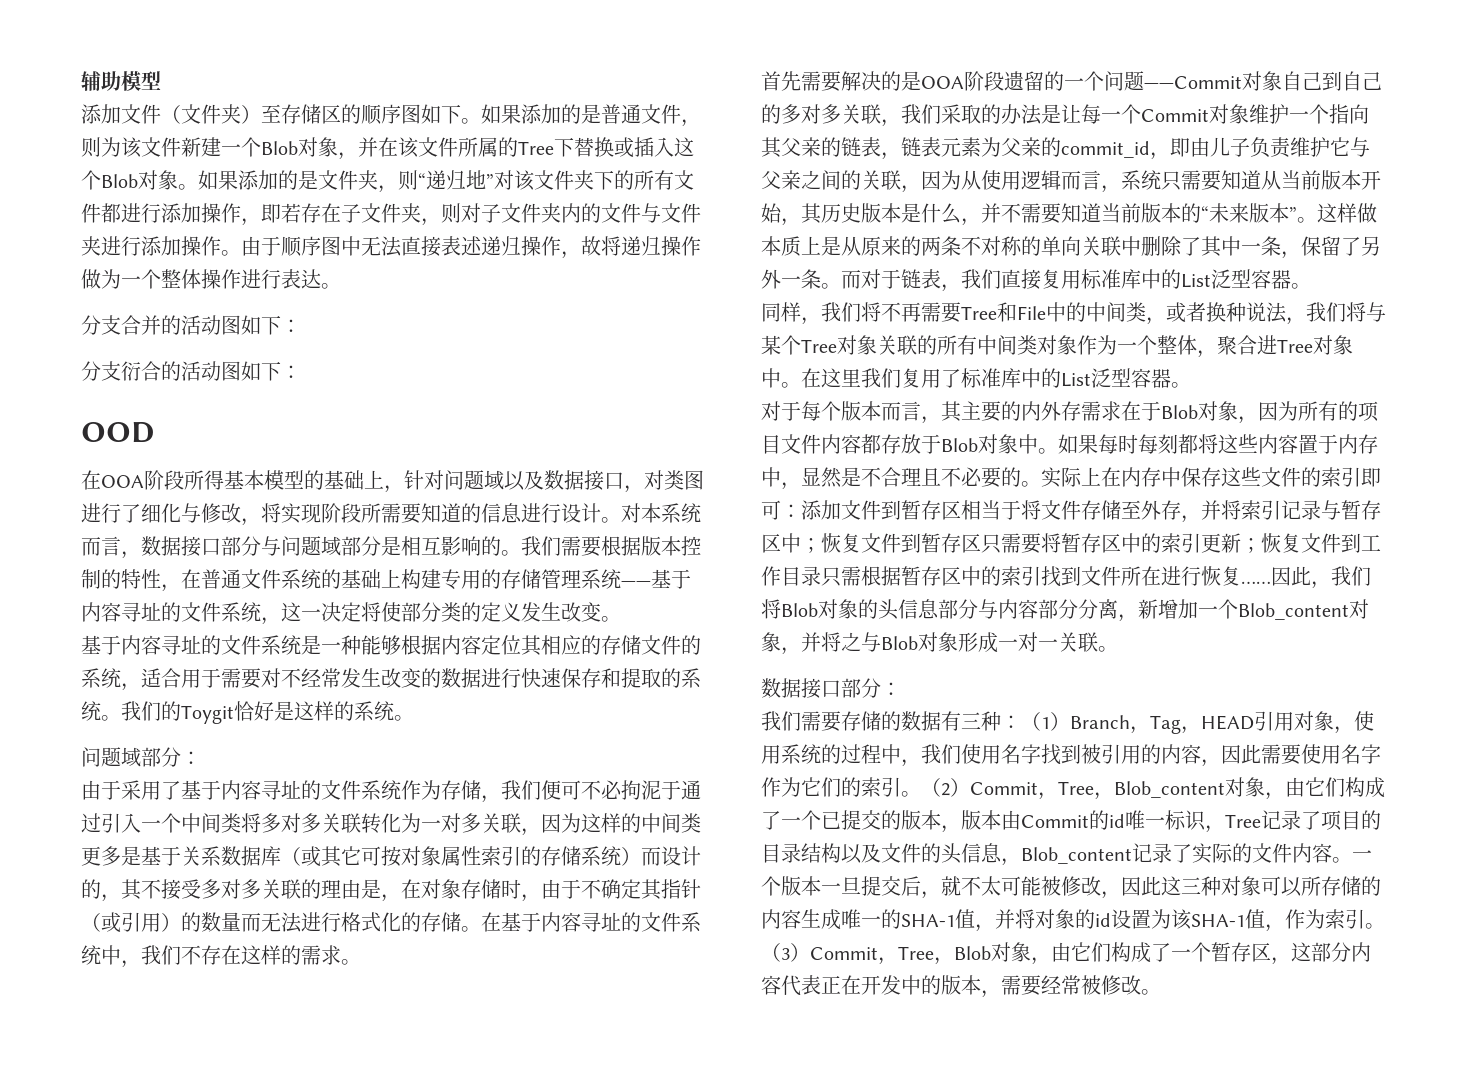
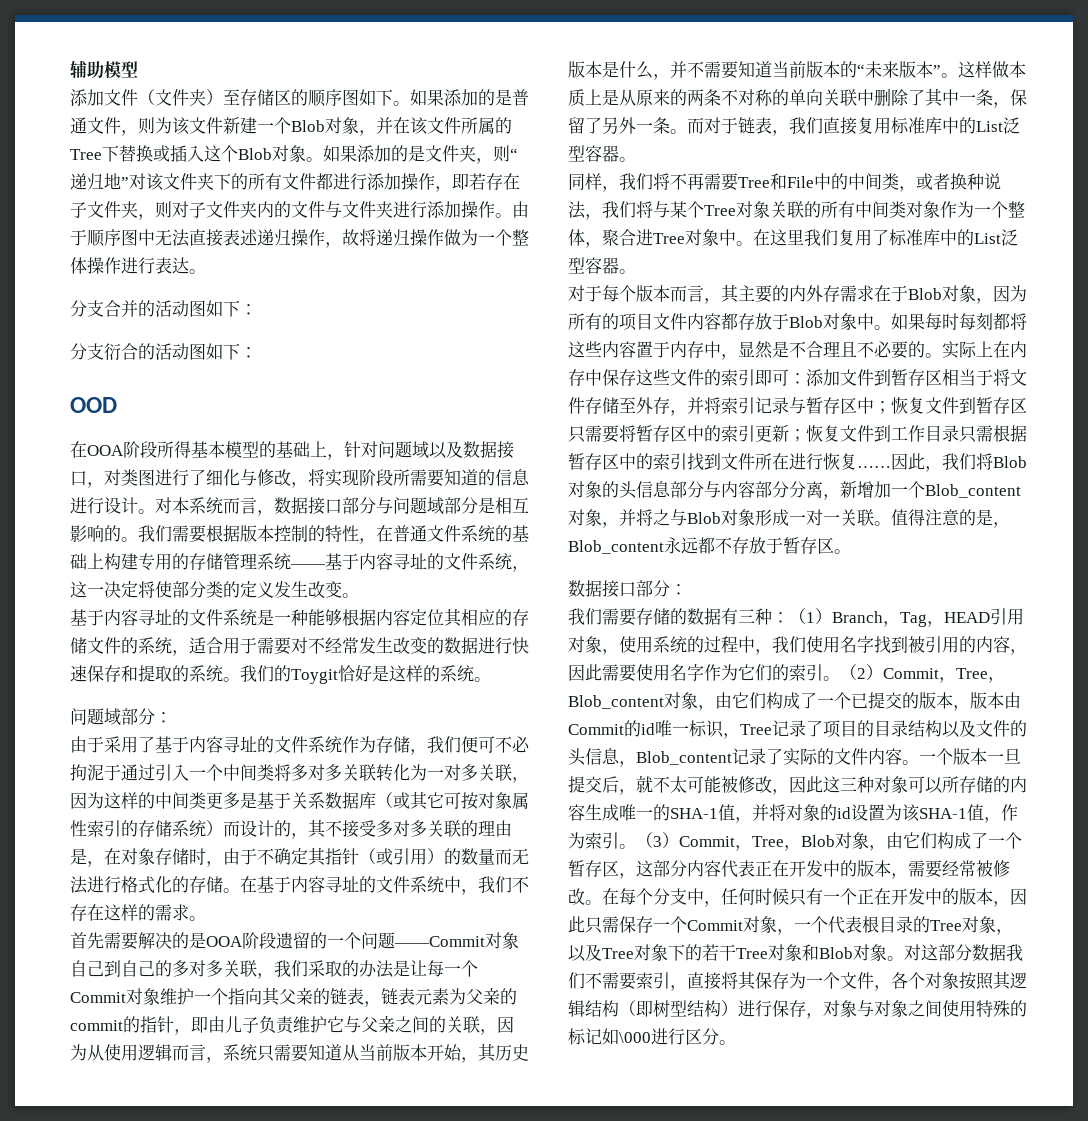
[1061,141,1150,158] commit_id -> [70,1016,174,1033] commit的指针
(1118, 649) none -> [891,509,1010,528] [568,537,851,554] 值得注意的是，Blob_content永远都不存放于暂存区。
(1161, 992) none -> [602,888,1027,907] [568,916,1013,935] [568,944,1023,962] [568,971,1027,991] [568,1000,1027,1019] [568,1028,736,1045] 在每个分支中，任何时候只有一个正在开发中的版本，因此只需保存一个Commit对象，一个代表根目录的Tree对象，以及Tree对象下的若干Tree对象和Blob对象。对这部分数据我们不需要索引，直接将其保存为一个文件，各个对象按照其逻辑结构（即树型结构）进行保存，对象与对象之间使用特殊的标记如\000进行区分。

